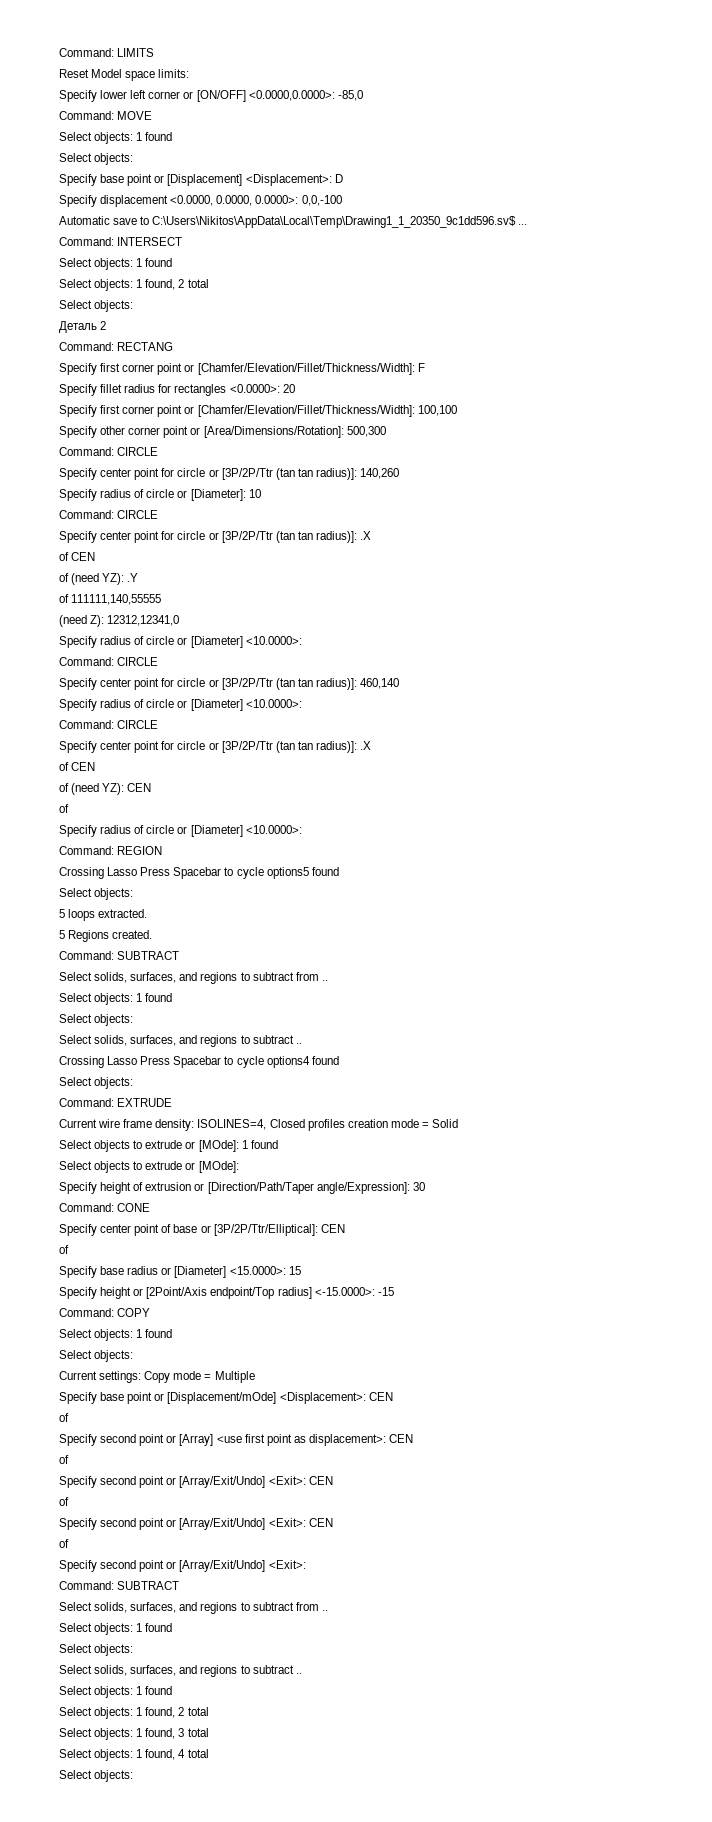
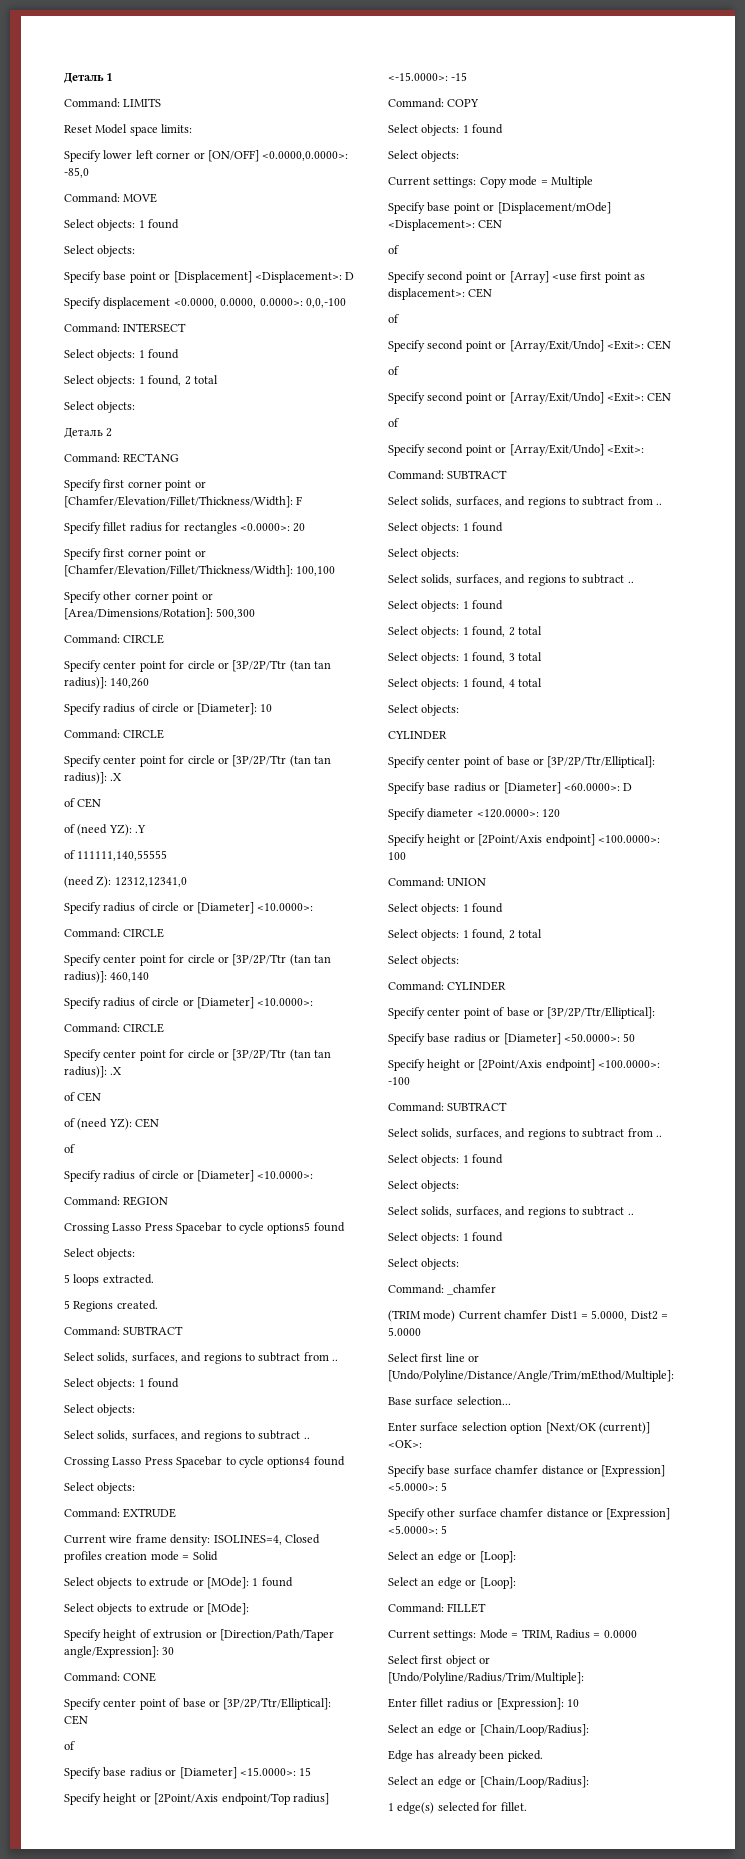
(59, 52) none -> [64,73,113,83] Деталь 1 //
[59,216,528,228] // Automatic save to C:\Users\Nikitos\AppData\Local\Temp\Drawing1_1_20350_9c1dd596.sv$ ... -> (346, 303) none
(134, 1776) none -> [388,730,447,740] [388,756,656,768] [388,782,633,794] [388,808,561,820] [388,834,660,846] [388,852,406,860] [388,877,487,887] [388,903,504,915] [388,929,542,941] [388,955,460,967] [388,981,507,991] [388,1007,656,1019] [388,1033,636,1045] [388,1059,660,1071] [388,1077,410,1085] [388,1102,508,1112] [388,1128,662,1140] [388,1154,504,1166] [388,1180,460,1192] [388,1206,634,1218] [388,1232,504,1244] [388,1258,460,1270] [388,1284,497,1295] [388,1310,668,1322] [388,1327,421,1336] [388,1353,480,1362] [388,1370,674,1382] [388,1396,511,1406] [388,1422,650,1434] [388,1440,422,1448] [388,1465,666,1477] [388,1482,448,1491] [388,1508,671,1520] [388,1525,448,1534] [388,1551,516,1563] [388,1577,516,1589] [388,1603,487,1613] [388,1629,637,1641] [388,1655,491,1667] [388,1672,584,1684] [388,1698,579,1710] [388,1724,589,1736] [388,1750,543,1762] [388,1776,589,1788] [388,1802,527,1814] // CYLINDER // Specify center point of base or [3P/2P/Ttr/Elliptical]: // Specify base radius or [Diameter] <60.0000>: D // Specify diameter <120.0000>: 120 // Specify height or [2Point/Axis endpoint] <100.0000>: 100 // Command: UNION // Select objects: 1 found // Select objects: 1 found, 2 total // Select objects: // Command: CYLINDER // Specify center point of base or [3P/2P/Ttr/Elliptical]: // Specify base radius or [Diameter] <50.0000>: 50 // Specify height or [2Point/Axis endpoint] <100.0000>: -100 // Command: SUBTRACT // Select solids, surfaces, and regions to subtract from .. // Select objects: 1 found // Select objects: // Select solids, surfaces, and regions to subtract .. // Select objects: 1 found // Select objects: // Command: _chamfer // (TRIM mode) Current chamfer Dist1 = 5.0000, Dist2 = 5.0000 // Select first line or [Undo/Polyline/Distance/Angle/Trim/mEthod/Multiple]: // Base surface selection... // Enter surface selection option [Next/OK (current)] <OK>: // Specify base surface chamfer distance or [Expression] <5.0000>: 5 // Specify other surface chamfer distance or [Expression] <5.0000>: 5 // Select an edge or [Loop]: // Select an edge or [Loop]: // Command: FILLET // Current settings: Mode = TRIM, Radius = 0.0000 // Select first object or [Undo/Polyline/Radius/Trim/Multiple]: // Enter fillet radius or [Expression]: 10 // Select an edge or [Chain/Loop/Radius]: // Edge has already been picked. // Select an edge or [Chain/Loop/Radius]: // 1 edge(s) selected for fillet.

